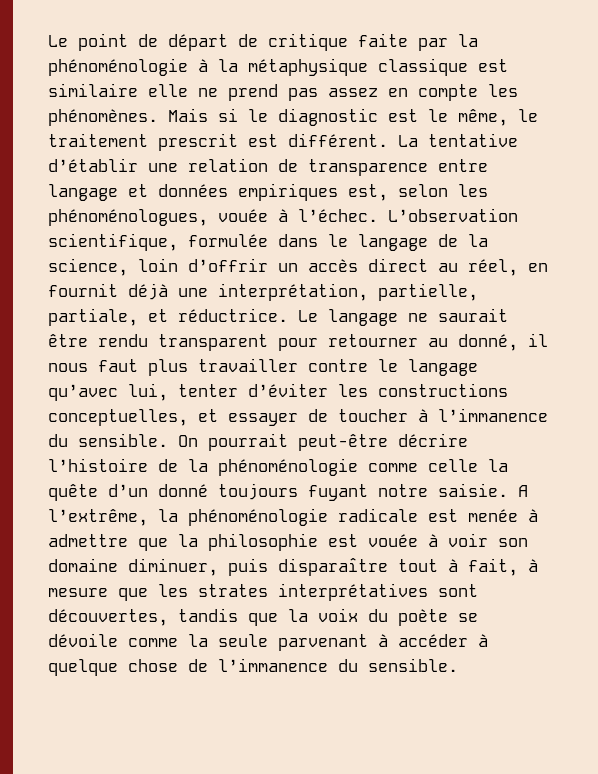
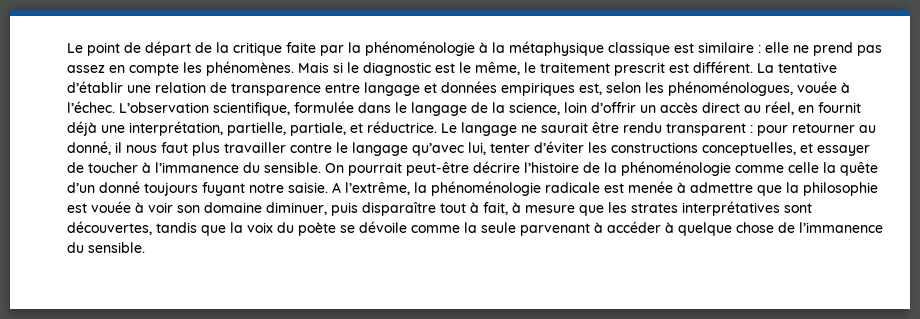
(258, 40) none -> [216,42,229,53] la
(138, 90) none -> [758,45,761,53] :
(268, 342) none -> [750,125,753,133] :

